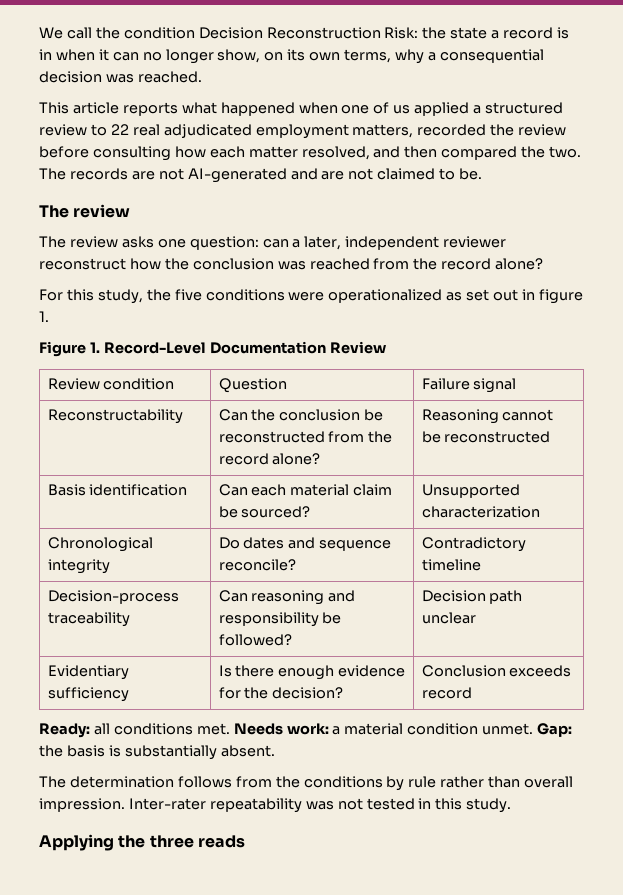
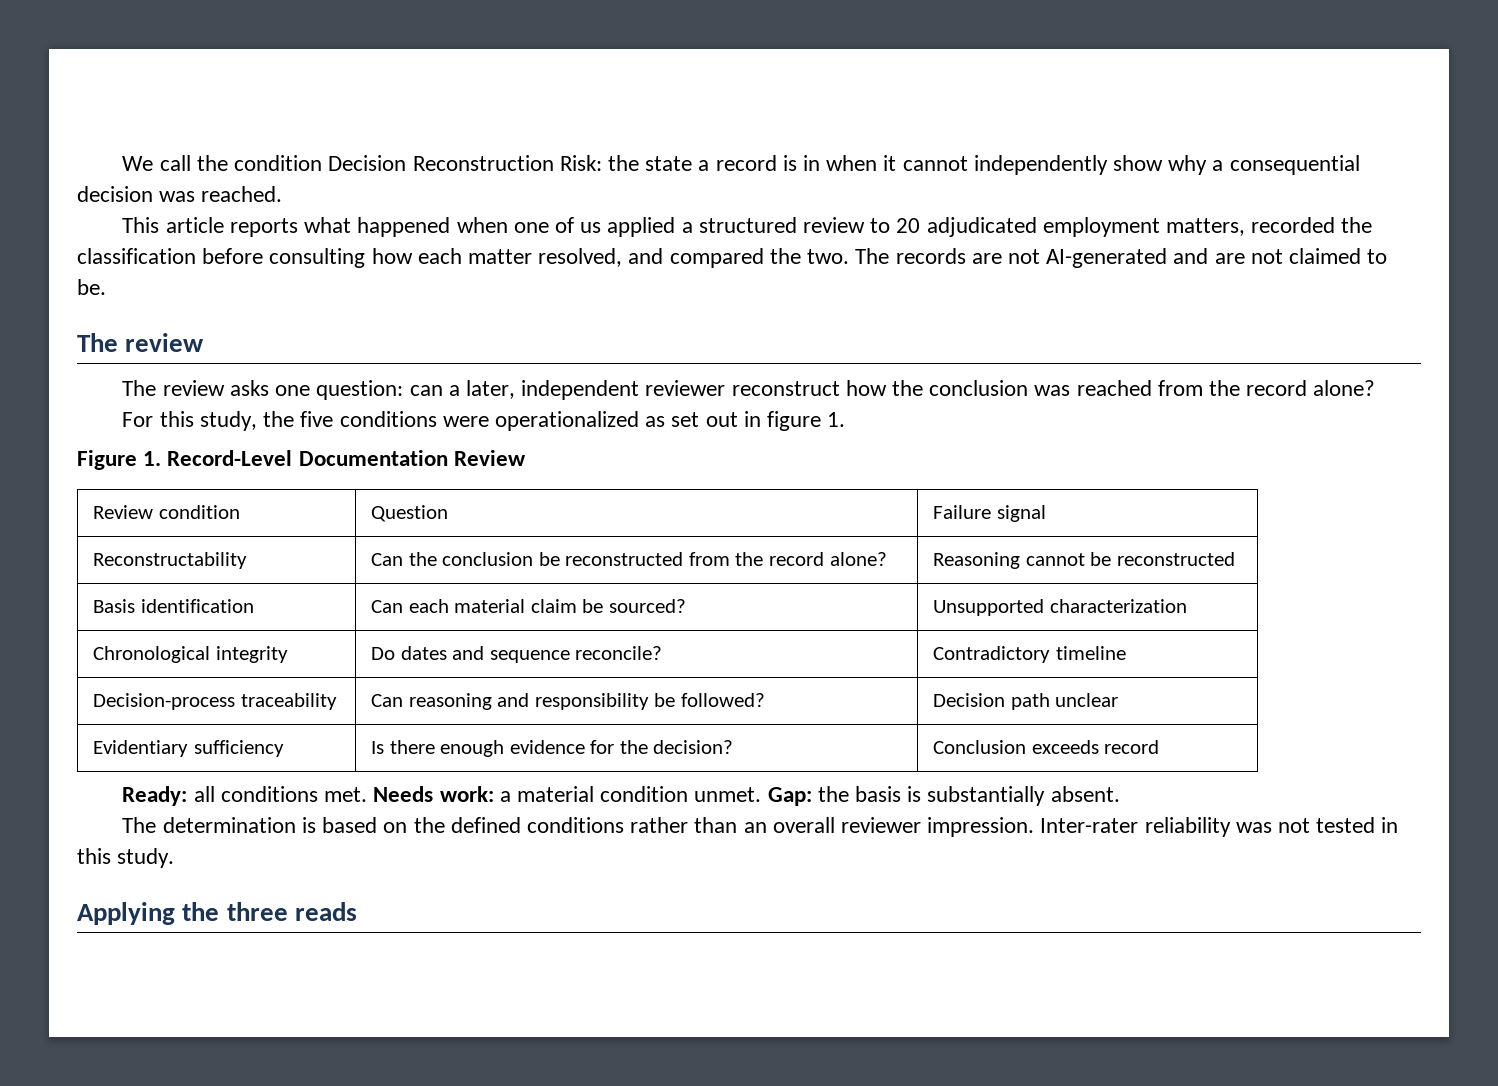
[112,49,392,64] can no longer show, on its own terms, -> [902,155,1164,175] cannot independently show
[110,124,160,136] 22 real -> [896,218,921,233] 20
[518,124,567,136] review -> [77,248,196,264] classification
[404,146,438,158] then -> (664, 256) none
[177,776,574,791] follows from the conditions by rule rather than overall -> [301,817,921,833] is based on the defined conditions rather than an overall reviewer
[209,798,302,813] repeatability -> [1144,817,1231,837] reliability

